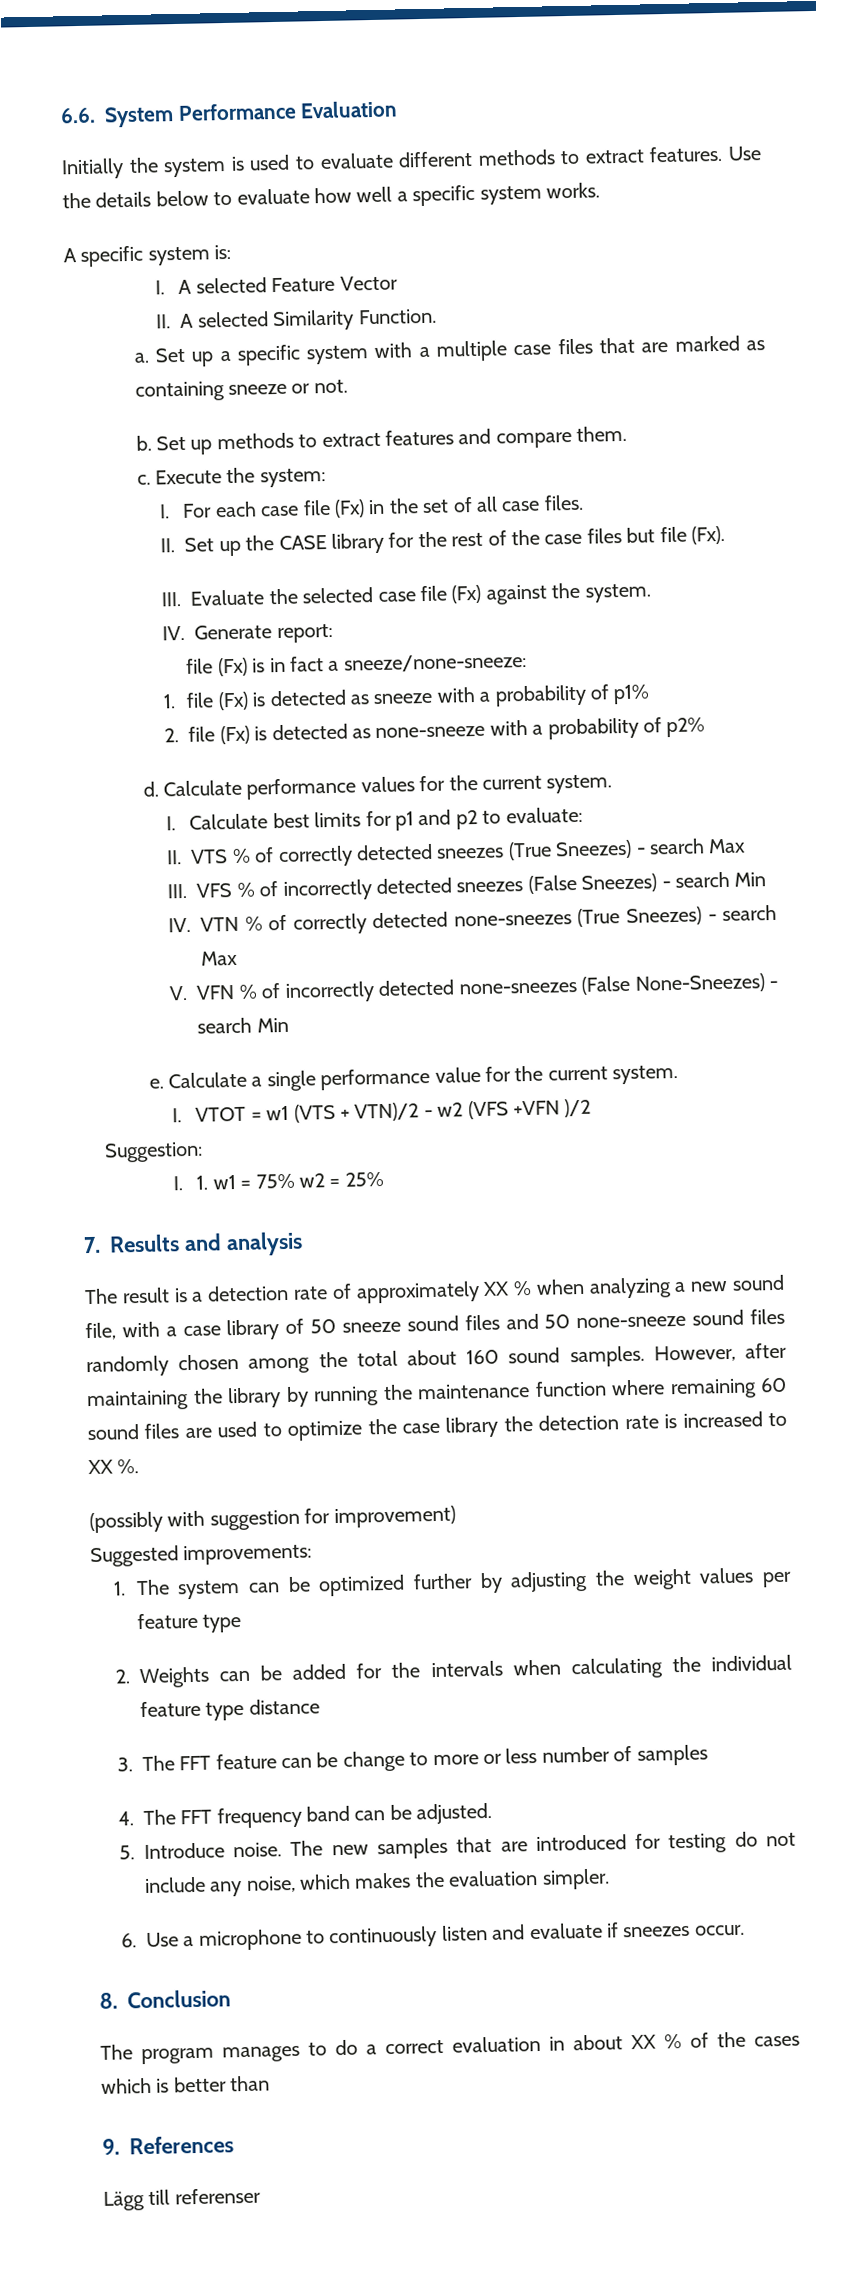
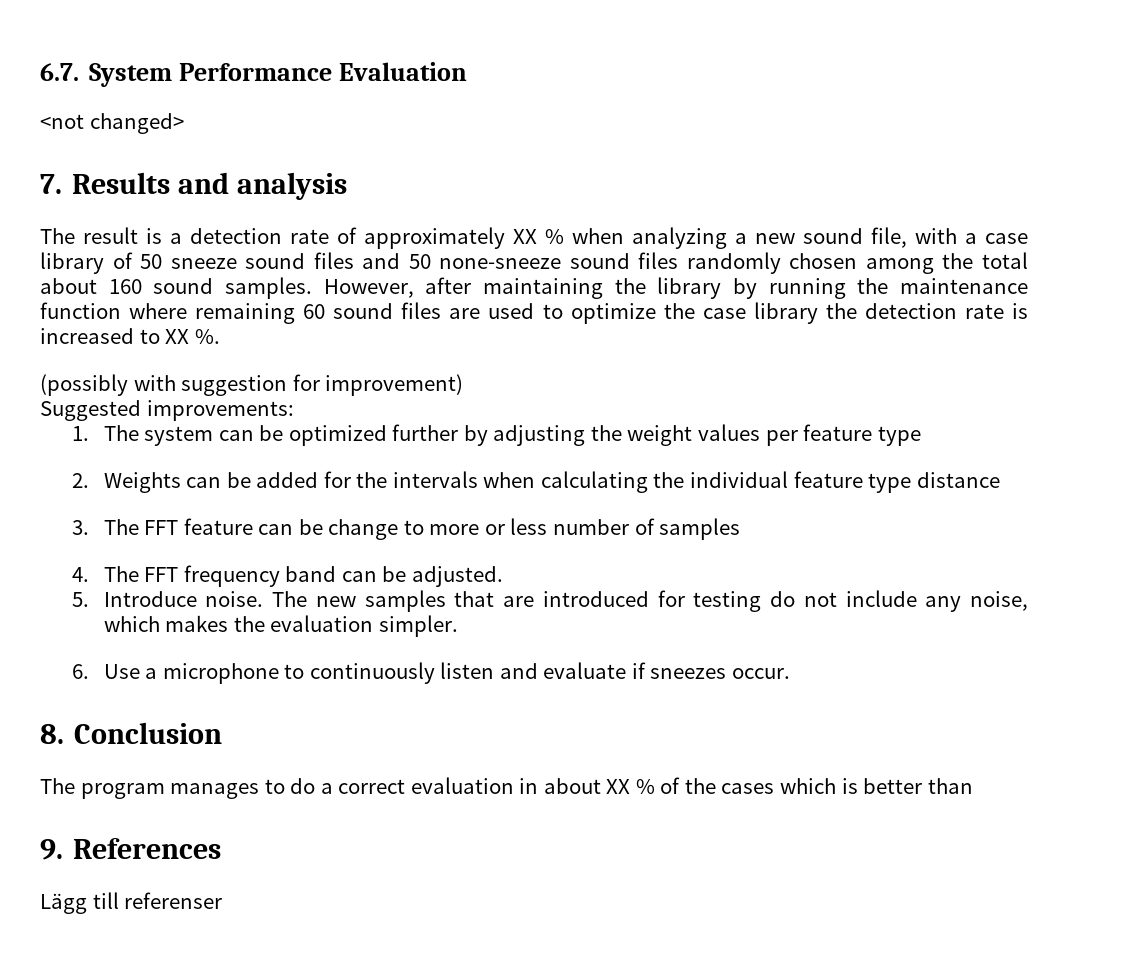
[60,107,96,124] 6.6. -> [40,63,79,81] 6.7.
[61,145,762,180] [62,182,600,209] [63,244,232,267] [155,275,398,295] [156,308,437,332] [133,335,765,367] [134,379,348,402] [135,425,628,455] [136,467,326,488] [159,494,584,519] [160,525,726,557] [161,582,651,607] [162,623,333,644] [186,652,527,677] [163,684,651,711] [164,717,706,745] [142,774,613,800] [166,806,583,831] [166,838,747,868] [167,871,767,901] [168,904,777,935] [201,950,239,966] [169,973,778,1003] [197,1017,289,1034] [148,1064,679,1092] [172,1098,592,1123] [103,1141,203,1163] [173,1171,384,1191] Initially the system is used to evaluate different methods to extract features. Use the details below to evaluate how well a specific system works. // A specific system is: // I. A selected Feature Vector // II. A selected Similarity Function. // a. Set up a specific system with a multiple case files that are marked as containing sneeze or not. // b. Set up methods to extract features and compare them. // c. Execute the system: // I. For each case file (Fx) in the set of all case files. // II. Set up the CASE library for the rest of the case files but file (Fx). // III. Evaluate the selected case file (Fx) against the system. // IV. Generate report: // file (Fx) is in fact a sneeze/none-sneeze: // 1. file (Fx) is detected as sneeze with a probability of p1% // 2. file (Fx) is detected as none-sneeze with a probability of p2% // d. Calculate performance values for the current system. // I. Calculate best limits for p1 and p2 to evaluate: // II. VTS % of correctly detected sneezes (True Sneezes) - search Max // III. VFS % of incorrectly detected sneezes (False Sneezes) - search Min // IV. VTN % of correctly detected none-sneezes (True Sneezes) - search Max // V. VFN % of incorrectly detected none-sneezes (False None-Sneezes) - search Min // e. Calculate a single performance value for the current system. // I. VTOT = w1 (VTS + VTN)/2 - w2 (VFS +VFN )/2 // Suggestion: // I. 1. w1 = 75% w2 = 25% -> [40,113,184,134] <not changed>

